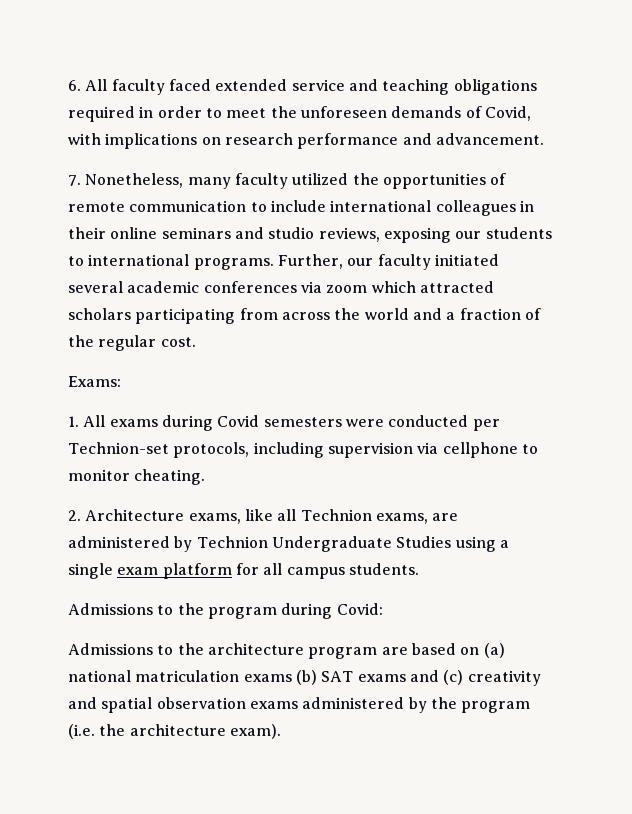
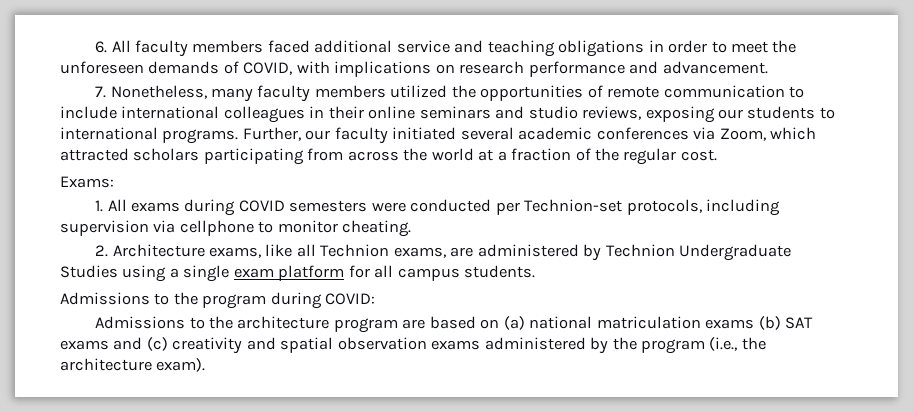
[168,79,288,91] faced extended -> [192,40,393,53] members faced additional
[68,106,135,122] required -> (645, 48) none
[484,106,531,121] Covid, -> [243,62,293,75] COVID,
(288, 181) none -> [314,85,386,98] members
[326,285,368,293] zoom -> [719,128,766,141] Zoom,
[412,308,442,320] and -> [478,149,494,161] at
[217,415,260,427] Covid -> [238,200,285,212] COVID
[336,603,383,615] Covid: -> [325,293,376,305] COVID:
[68,724,95,739] (i.e. -> [709,337,738,351] (i.e.,

